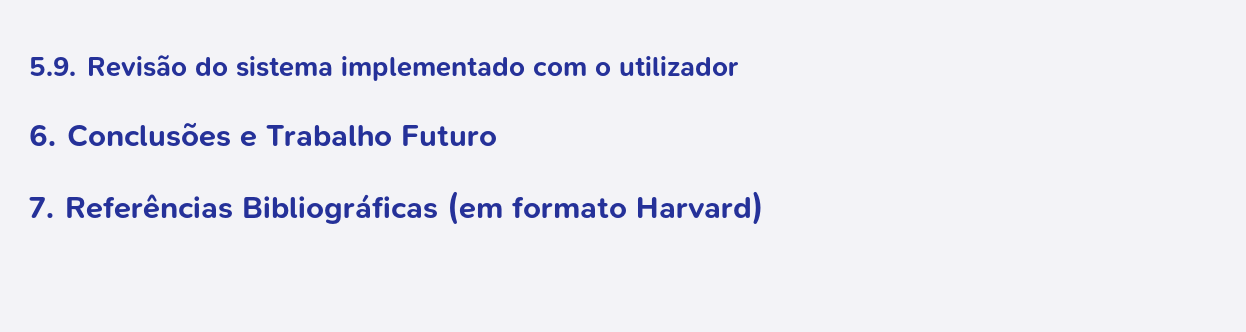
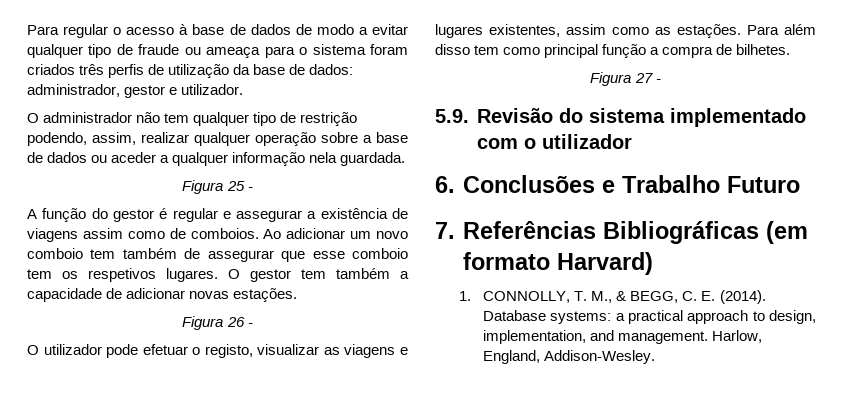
(29, 66) none -> [27,24,408,38] [27,44,409,58] [27,64,354,78] [27,84,244,98] [27,112,358,126] [27,132,408,146] [27,152,406,166] [182,180,253,194] [27,208,409,222] [27,228,408,242] [27,248,409,262] [27,268,409,282] [27,288,298,302] [182,316,253,330] [27,344,408,358] [435,24,816,38] [435,44,791,58] [590,72,661,86] Para regular o acesso à base de dados de modo a evitar qualquer tipo de fraude ou ameaça para o sistema foram criados três perfis de utilização da base de dados: administrador, gestor e utilizador. // O administrador não tem qualquer tipo de restrição podendo, assim, realizar qualquer operação sobre a base de dados ou aceder a qualquer informação nela guardada. // Figura 25 - // A função do gestor é regular e assegurar a existência de viagens assim como de comboios. Ao adicionar um novo comboio tem também de assegurar que esse comboio tem os respetivos lugares. O gestor tem também a capacidade de adicionar novas estações. // Figura 26 - // O utilizador pode efetuar o registo, visualizar as viagens e lugares existentes, assim como as estações. Para além disso tem como principal função a compra de bilhetes. // Figura 27 - //
(764, 208) none -> [459,290,766,304] [483,310,816,324] [483,330,763,344] [483,350,656,364] // 1. CONNOLLY, T. M., & BEGG, C. E. (2014). Database systems: a practical approach to design, implementation, and management. Harlow, England, Addison-Wesley.

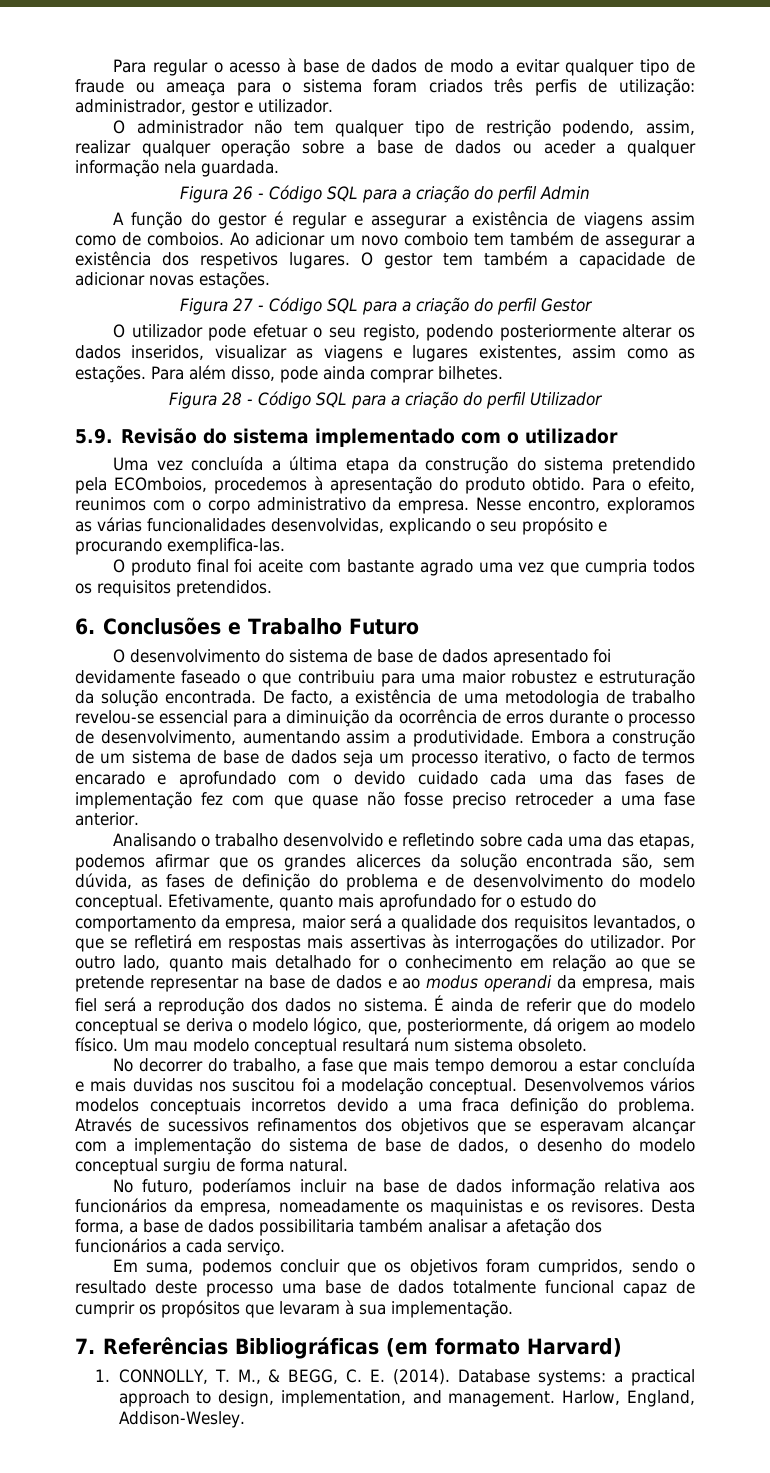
[168,64,354,78] utilização da base de dados: -> [619,78,695,96] utilização:
[226,181,253,191] 25 - -> [233,185,590,203] 26 - Código SQL para a criação do perfil Admin
[281,248,409,262] [27,269,78,279] que esse comboio tem os -> [686,235,695,246] [75,251,189,266] a existência dos
[226,317,253,327] 26 - -> [232,297,593,315] 27 - Código SQL para a criação do perfil Gestor
[204,344,253,358] registo, -> [328,324,695,341] [75,345,205,360] seu registo, podendo posteriormente alterar os dados inseridos,
[435,44,733,58] disso tem como principal função a compra de -> [231,366,434,383] disso, pode ainda comprar
[634,73,661,83] 27 - -> [222,391,603,409] 28 - Código SQL para a criação do perfil Utilizador
(632, 141) none -> [112,456,695,474] [75,476,695,494] [75,497,696,514] [75,517,607,535] [75,538,285,555] [112,559,696,576] [75,580,272,597] // Uma vez concluída a última etapa da construção do sistema pretendido pela ECOmboios, procedemos à apresentação do produto obtido. Para o efeito, reunimos com o corpo administrativo da empresa. Nesse encontro, exploramos as várias funcionalidades desenvolvidas, explicando o seu propósito e procurando exemplifica-las. // O produto final foi aceite com bastante agrado uma vez que cumpria todos os requisitos pretendidos.
(800, 184) none -> [112,649,611,666] [75,669,695,687] [75,689,695,707] [75,709,695,727] [75,729,695,747] [75,750,696,767] [75,771,695,788] [75,791,695,809] [75,812,139,826] [112,833,695,850] [75,853,695,871] [75,873,696,891] [75,894,596,911] [75,914,695,932] [75,934,697,952] [75,954,695,972] [75,975,696,992] [75,995,695,1015] [75,1017,695,1035] [75,1037,587,1055] [112,1057,695,1075] [75,1077,695,1095] [75,1097,695,1115] [75,1117,696,1135] [75,1137,695,1155] [75,1158,348,1175] [112,1178,695,1196] [75,1198,695,1216] [75,1218,602,1236] [75,1238,285,1256] [112,1259,696,1276] [75,1280,695,1297] [75,1300,513,1318] // O desenvolvimento do sistema de base de dados apresentado foi devidamente faseado o que contribuiu para uma maior robustez e estruturação da solução encontrada. De facto, a existência de uma metodologia de trabalho revelou-se essencial para a diminuição da ocorrência de erros durante o processo de desenvolvimento, aumentando assim a produtividade. Embora a construção de um sistema de base de dados seja um processo iterativo, o facto de termos encarado e aprofundado com o devido cuidado cada uma das fases de implementação fez com que quase não fosse preciso retroceder a uma fase anterior. // Analisando o trabalho desenvolvido e refletindo sobre cada uma das etapas, podemos afirmar que os grandes alicerces da solução encontrada são, sem dúvida, as fases de definição do problema e de desenvolvimento do modelo conceptual. Efetivamente, quanto mais aprofundado for o estudo do comportamento da empresa, maior será a qualidade dos requisitos levantados, o que se refletirá em respostas mais assertivas às interrogações do utilizador. Por outro lado, quanto mais detalhado for o conhecimento em relação ao que se pretende representar na base de dados e ao modus operandi da empresa, mais fiel será a reprodução dos dados no sistema. É ainda de referir que do modelo conceptual se deriva o modelo lógico, que, posteriormente, dá origem ao modelo físico. Um mau modelo conceptual resultará num sistema obsoleto. // No decorrer do trabalho, a fase que mais tempo demorou a estar concluída e mais duvidas nos suscitou foi a modelação conceptual. Desenvolvemos vários modelos conceptuais incorretos devido a uma fraca definição do problema. Através de sucessivos refinamentos dos objetivos que se esperavam alcançar com a implementação do sistema de base de dados, o desenho do modelo conceptual surgiu de forma natural. // No futuro, poderíamos incluir na base de dados informação relativa aos funcionários da empresa, nomeadamente os maquinistas e os revisores. Desta forma, a base de dados possibilitaria também analisar a afetação dos funcionários a cada serviço. // Em suma, podemos concluir que os objetivos foram cumpridos, sendo o resultado deste processo uma base de dados totalmente funcional capaz de cumprir os propósitos que levaram à sua implementação.

